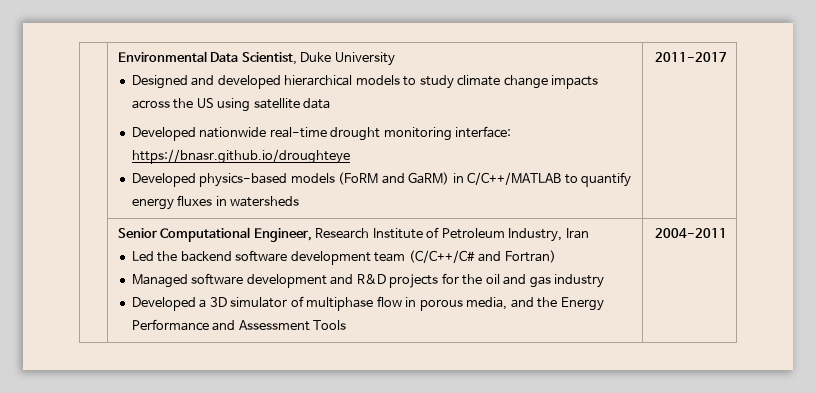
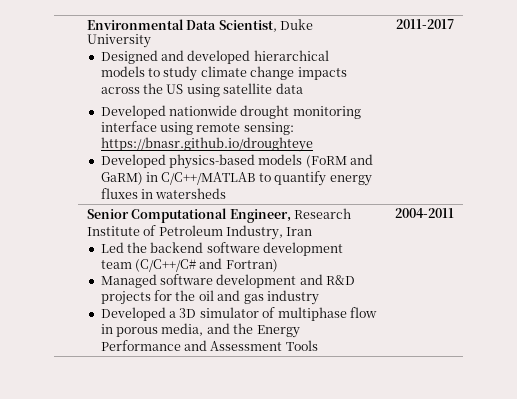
[269,127,327,138] real-time -> (238, 110) none
[455,126,512,138] interface: -> [100,121,294,135] interface using remote sensing:

